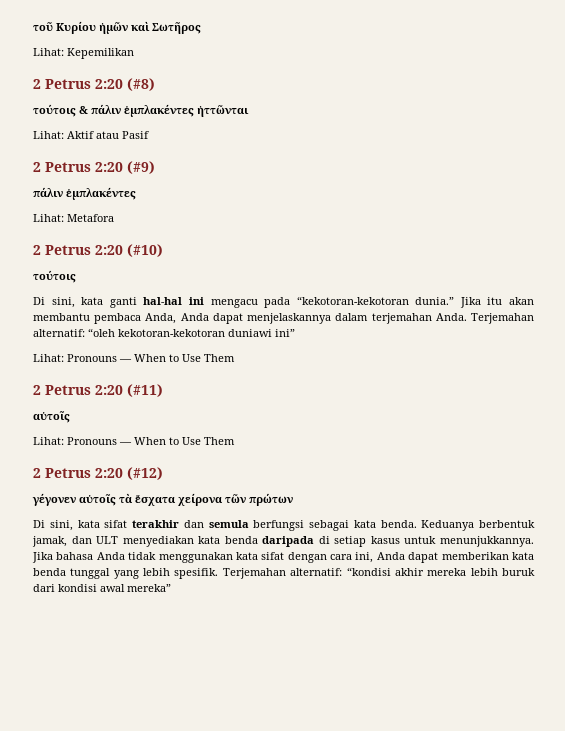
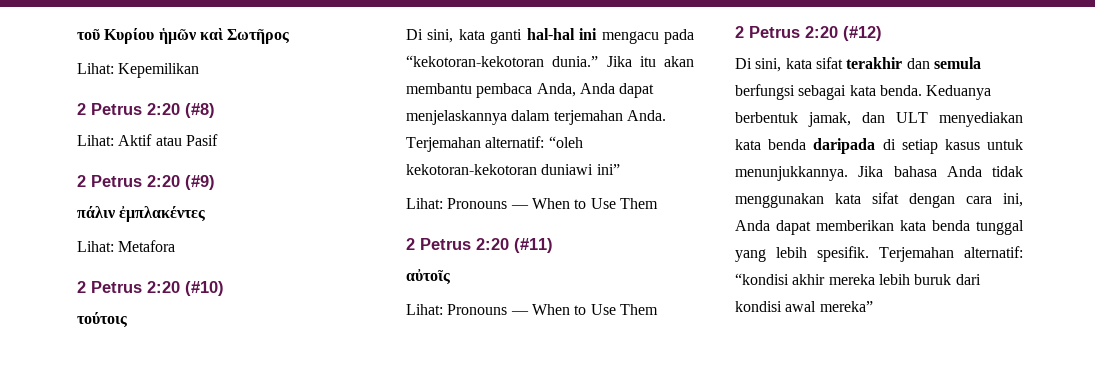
[33,104,249,117] // τούτοις & πάλιν ἐμπλακέντες ἡττῶνται -> (215, 110) none
[32,493,293,506] // γέγονεν αὐτοῖς τὰ ἔσχατα χείρονα τῶν πρώτων -> (882, 33) none

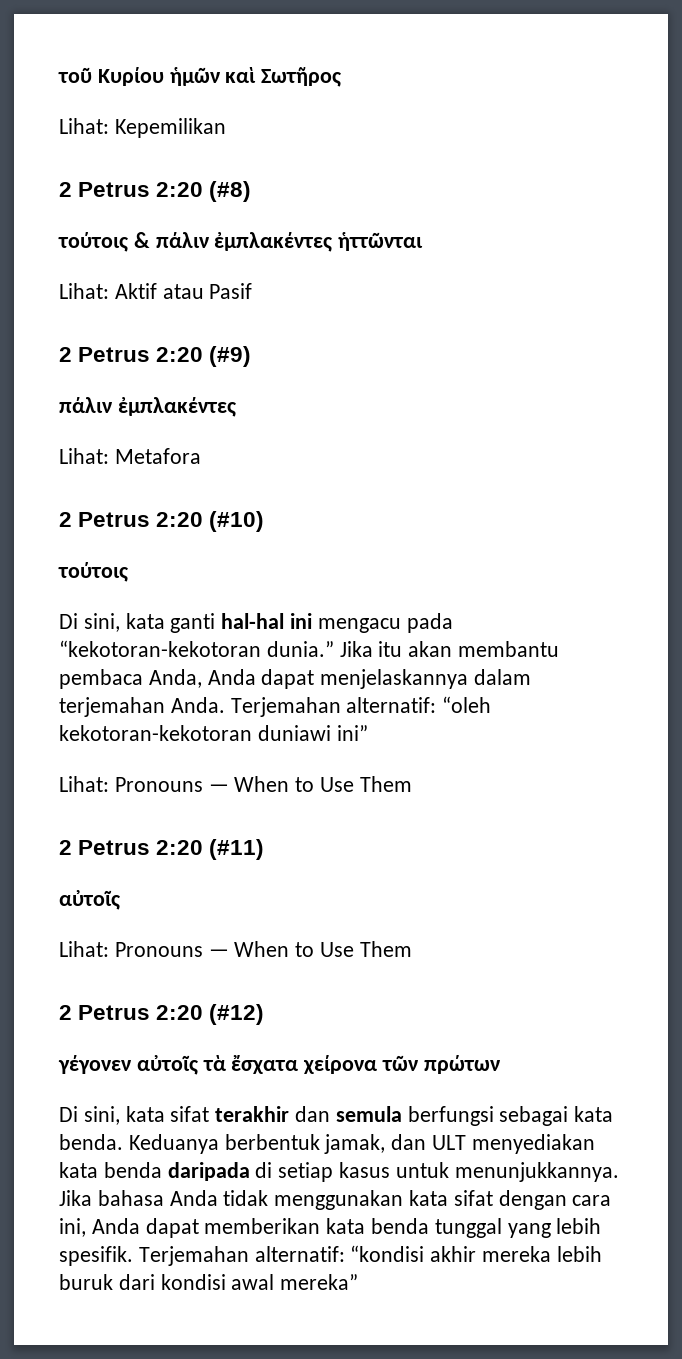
(215, 110) none -> [58,232,424,252] // τούτοις & πάλιν ἐμπλακέντες ἡττῶνται
(882, 33) none -> [58,1055,501,1075] // γέγονεν αὐτοῖς τὰ ἔσχατα χείρονα τῶν πρώτων

